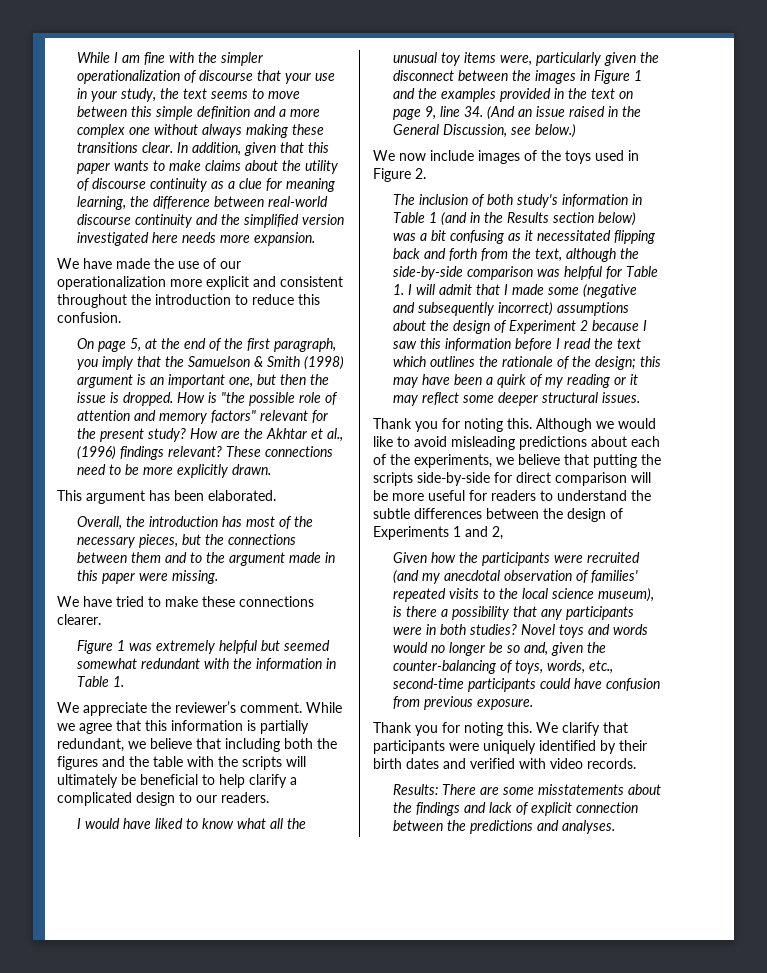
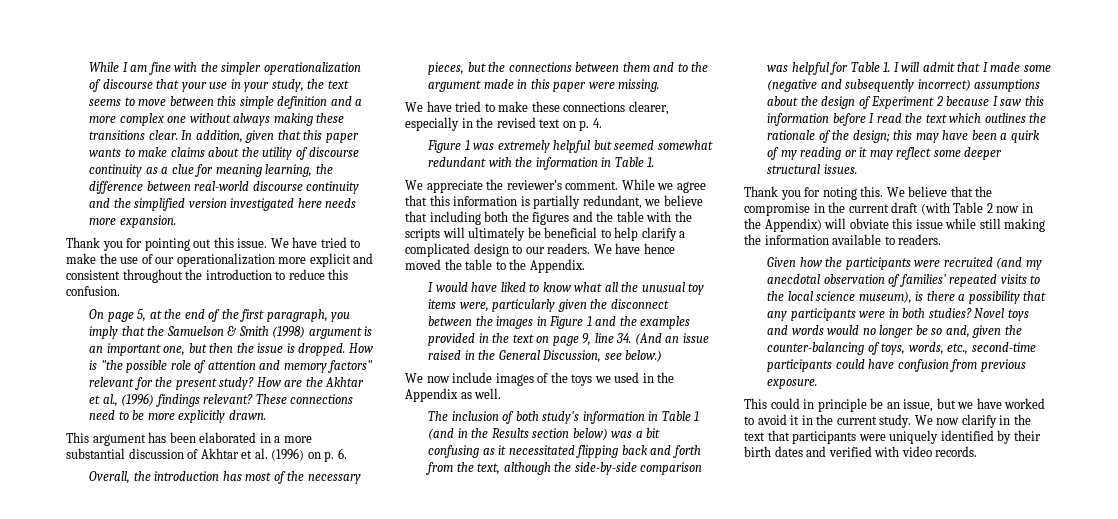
[57,258,150,269] We have made -> [66,237,361,251] [66,253,96,264] Thank you for pointing out this issue. We have tried to make
[208,490,276,501] elaborated. -> [199,432,312,443] [66,448,347,462] elaborated in a more substantial discussion of Akhtar et al. (1996) on p. 6.
[57,614,101,625] clearer. -> [628,101,669,115] [405,117,602,131] clearer, especially in the revised text on p. 4.
(269, 797) none -> [593,243,675,254] [405,259,585,273] We have hence moved the table to the Appendix.
(591, 157) none -> [594,376,611,383] we
[373,168,426,182] Figure 2. -> [657,372,675,383] [405,388,502,402] the Appendix as well.
[536,418,656,432] [373,436,660,450] [373,454,661,468] [373,472,651,486] [373,490,651,501] [373,508,623,522] [373,526,503,540] Although we would like to avoid misleading predictions about each of the experiments, we believe that putting the scripts side-by-side for direct comparison will be more useful for readers to understand the subtle differences between the design of Experiments 1 and 2, -> [886,186,993,197] [744,202,1033,216] [744,218,1046,232] [744,234,942,245] We believe that the compromise in the current draft (with Table 2 now in the Appendix) will obviate this issue while still making the information available to readers.
[373,722,600,736] Thank you for noting this. We clarify -> [744,398,1046,412] [744,414,1031,428] [744,432,765,441] This could in principle be an issue, but we have worked to avoid it in the current study. We now clarify in the text
[392,784,661,795] [392,802,638,816] [392,820,615,834] // Results: There are some misstatements about the findings and lack of explicit connection between the predictions and analyses. -> (978, 451) none

